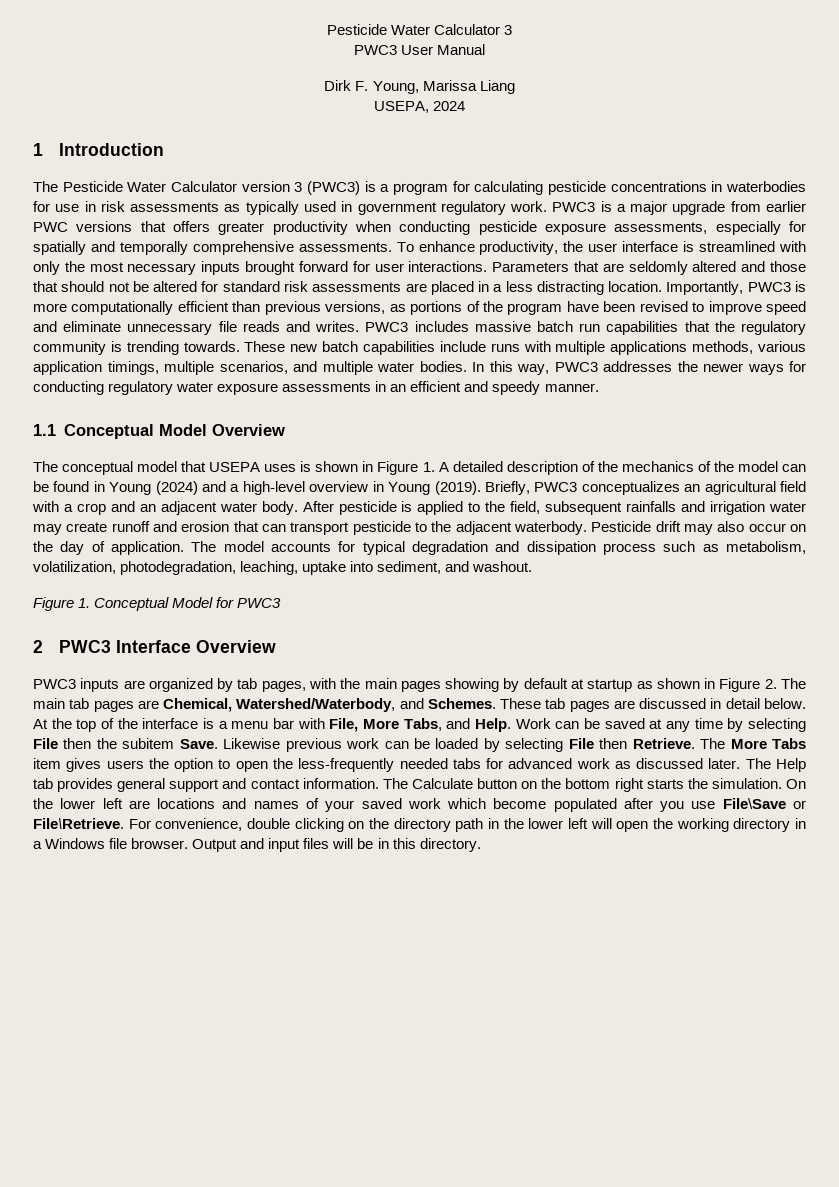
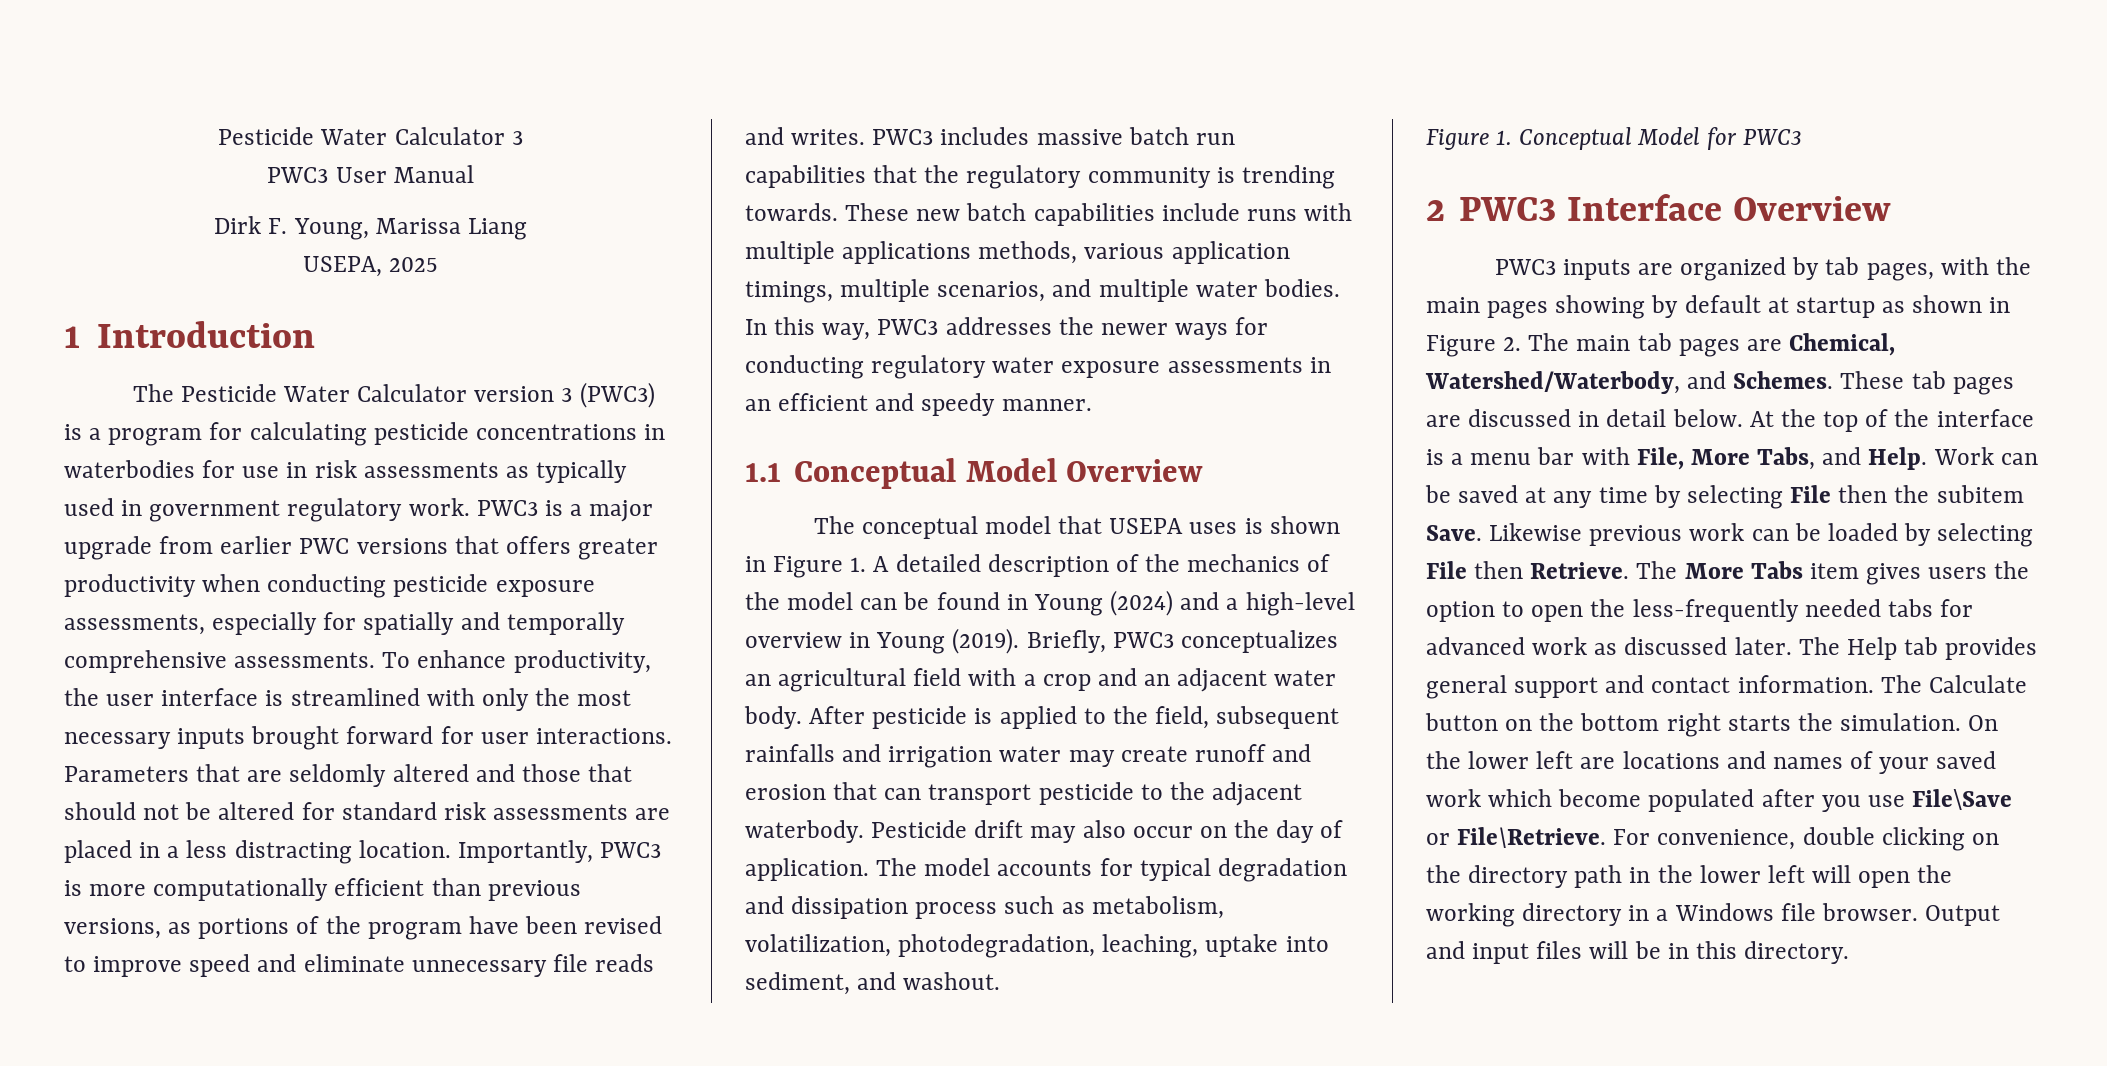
[433,101,466,111] 2024 -> [389,257,439,272] 2025

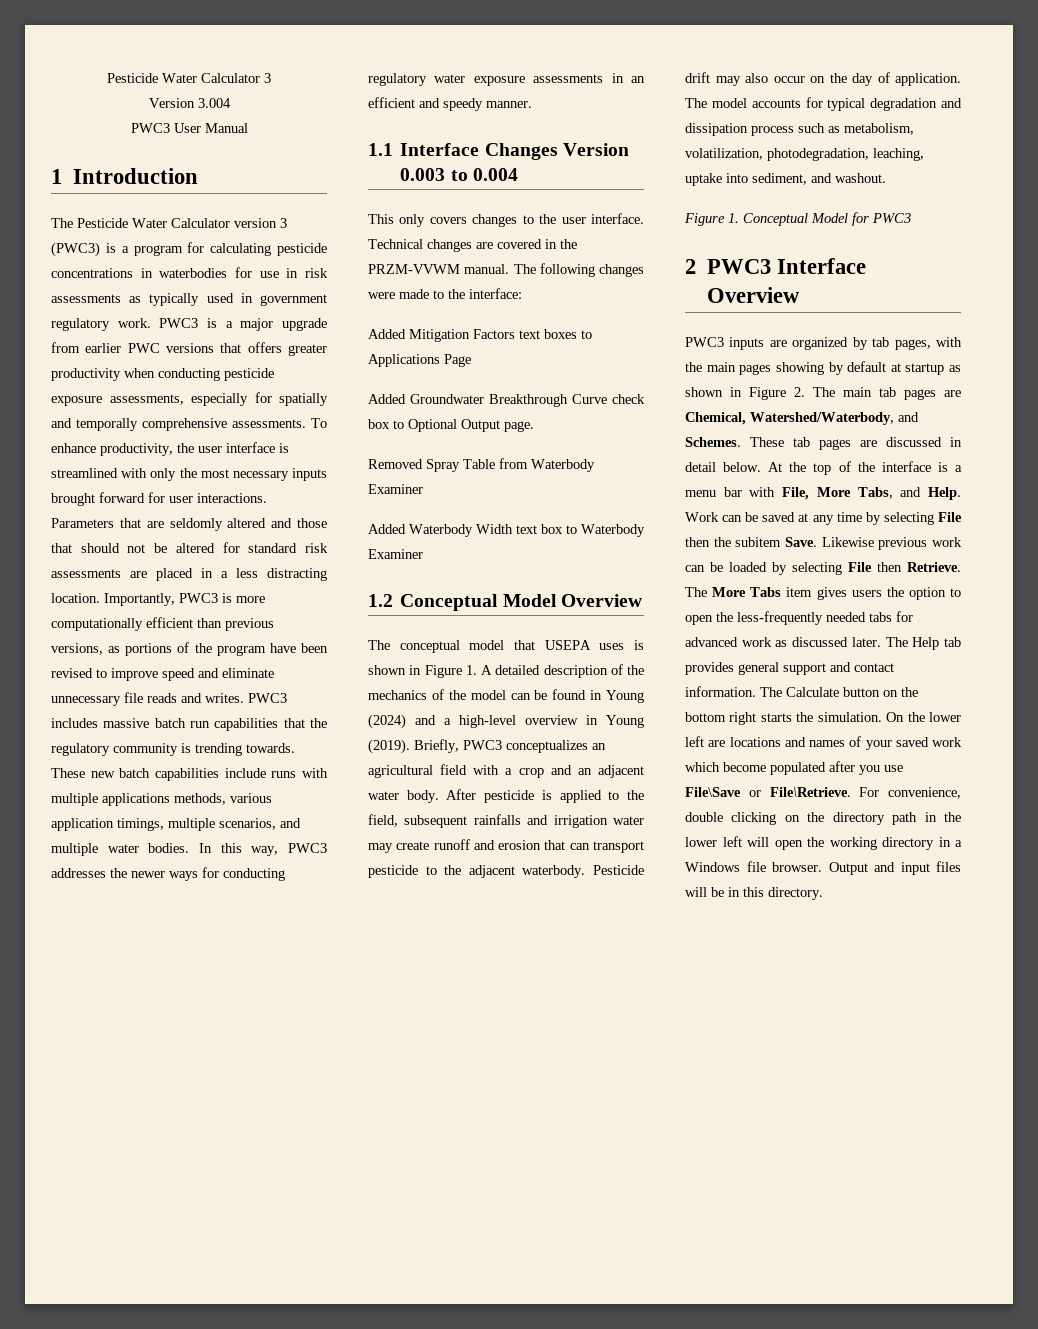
(523, 138) none -> [148,98,231,108] // Version 3.004
[214,216,527,240] [302,256,439,277] // Dirk F. Young, Marissa Liang // USEPA, 2025 -> (248, 128) none
(781, 472) none -> [400,143,629,160] [400,168,518,181] [368,213,644,227] [368,239,577,252] [368,263,644,277] [368,288,522,299] [368,329,592,342] [368,354,471,367] [368,394,645,407] [368,419,534,432] [368,458,595,472] [368,484,423,494] [368,524,645,537] [368,549,423,559] [368,594,393,607] Interface Changes Version 0.003 to 0.004 // This only covers changes to the user interface. Technical changes are covered in the PRZM-VVWM manual. The following changes were made to the interface: // Added Mitigation Factors text boxes to Applications Page // Added Groundwater Breakthrough Curve check box to Optional Output page. // Removed Spray Table from Waterbody Examiner // Added Waterbody Width text box to Waterbody Examiner // 1.2

